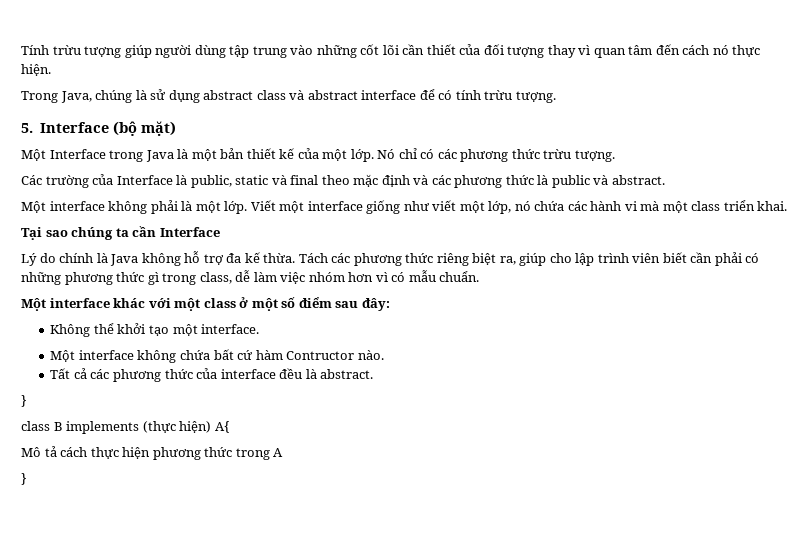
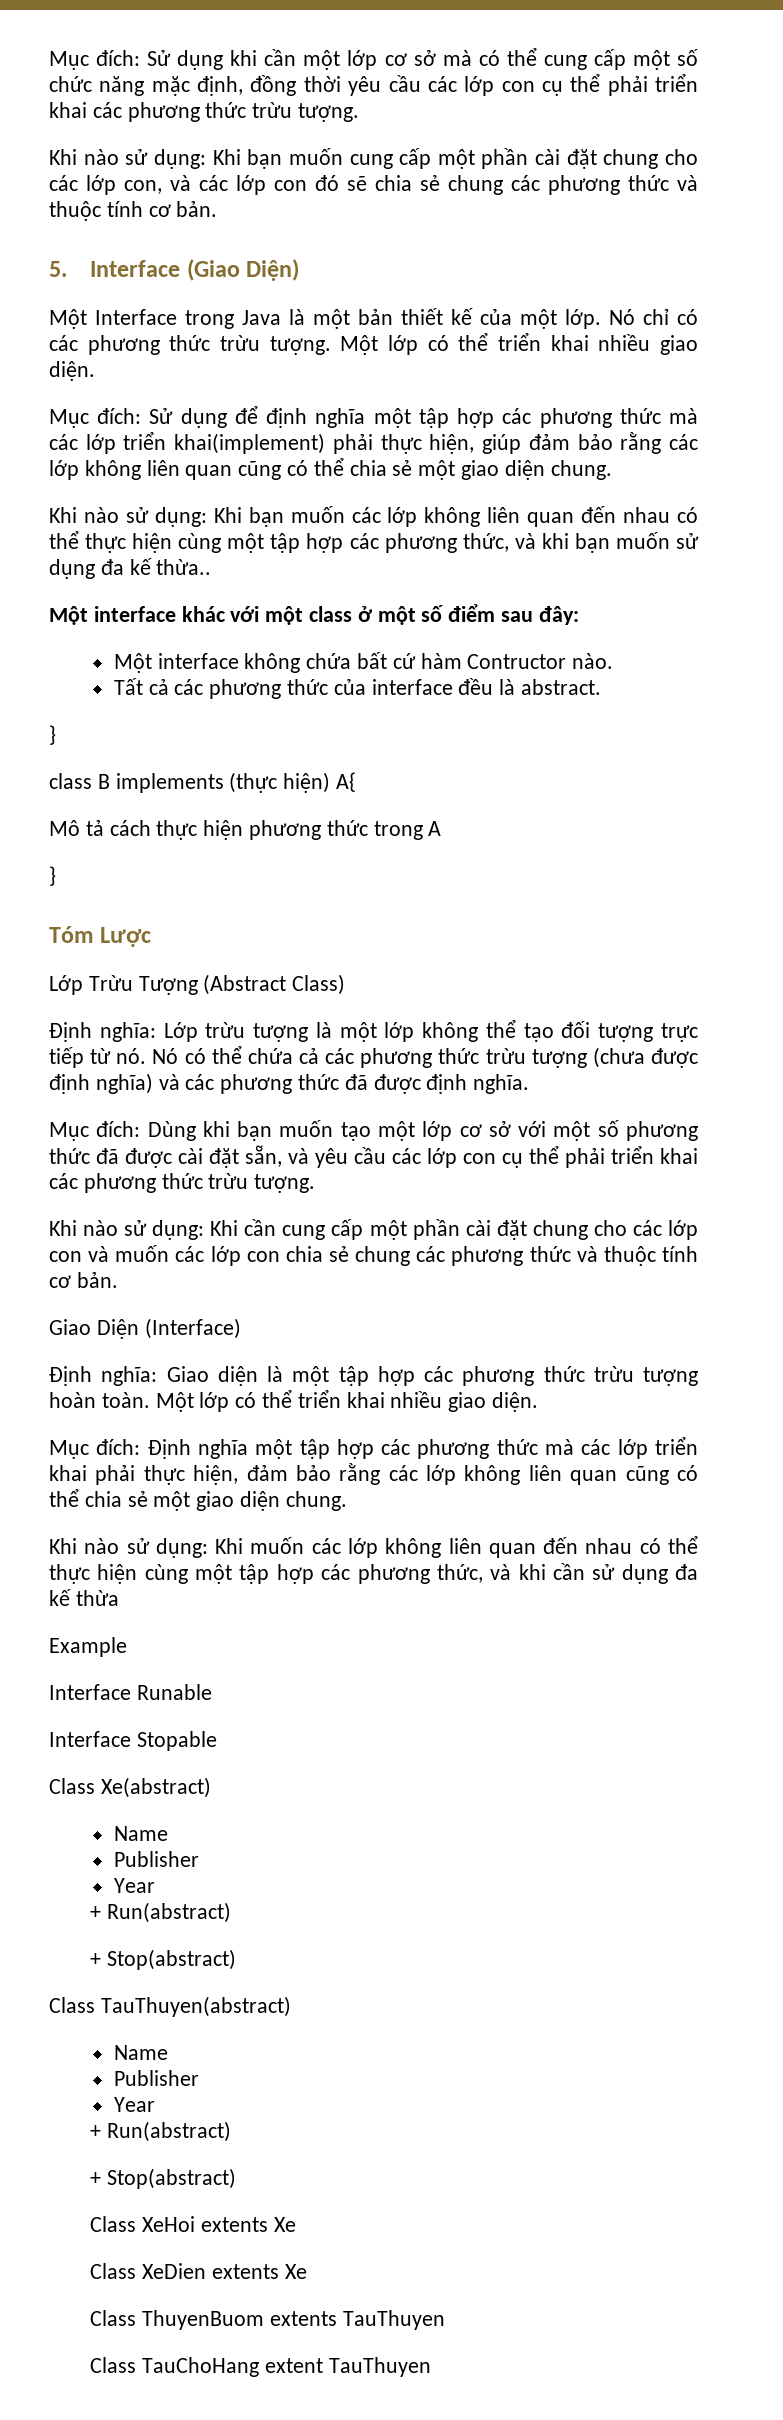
[21,44,761,58] [21,64,51,76] [21,89,556,103] Tính trừu tượng giúp người dùng tập trung vào những cốt lõi cần thiết của đối tượng thay vì quan tâm đến cách nó thực hiện. // Trong Java, chúng là sử dụng abstract class và abstract interface để có tính trừu tượng. -> [49,48,699,70] [49,74,698,96] [49,102,360,122] [49,148,698,169] [49,175,698,195] [49,201,218,221] Mục đích: Sử dụng khi cần một lớp cơ sở mà có thể cung cấp một số chức năng mặc định, đồng thời yêu cầu các lớp con cụ thể phải triển khai các phương thức trừu tượng. // Khi nào sử dụng: Khi bạn muốn cung cấp một phần cài đặt chung cho các lớp con, và các lớp con đó sẽ chia sẻ chung các phương thức và thuộc tính cơ bản.
[112,121,176,136] (bộ mặt) -> [186,259,300,281] (Giao Diện)
[21,174,665,188] [21,200,788,214] [21,226,220,240] [21,251,760,266] [21,270,480,285] // Các trường của Interface là public, static và final theo mặc định và các phương thức là public và abstract. // Một interface không phải là một lớp. Viết một interface giống như viết một lớp, nó chứa các hành vi mà một class triển khai. // Tại sao chúng ta cần Interface // Lý do chính là Java không hỗ trợ đa kế thừa. Tách các phương thức riêng biệt ra, giúp cho lập trình viên biết cần phải có những phương thức gì trong class, dễ làm việc nhóm hơn vì có mẫu chuẩn. -> [340,333,698,355] [49,361,95,381] [49,406,698,428] [49,432,699,454] [49,458,612,480] [49,506,699,527] [49,531,699,553] [49,558,212,579] Một lớp có thể triển khai nhiều giao diện. // Mục đích: Sử dụng để định nghĩa một tập hợp các phương thức mà các lớp triển khai(implement) phải thực hiện, giúp đảm bảo rằng các lớp không liên quan cũng có thể chia sẻ một giao diện chung. // Khi nào sử dụng: Khi bạn muốn các lớp không liên quan đến nhau có thể thực hiện cùng một tập hợp các phương thức, và khi bạn muốn sử dụng đa kế thừa..
[50,323,260,337] // Không thể khởi tạo một interface. -> (579, 615) none
(27, 479) none -> [49,926,152,947] [49,974,346,995] [49,1020,698,1042] [49,1046,698,1068] [49,1073,530,1094] [49,1120,698,1141] [49,1145,698,1168] [49,1173,316,1193] [49,1219,699,1240] [49,1245,698,1266] [49,1272,118,1288] [49,1318,241,1339] [49,1366,698,1386] [49,1390,539,1412] [49,1437,698,1459] [49,1463,698,1485] [49,1489,347,1511] [49,1536,699,1558] [49,1563,698,1584] [49,1589,119,1606] [49,1637,127,1657] [49,1684,212,1700] [49,1731,217,1751] [49,1777,211,1798] [113,1826,168,1841] [113,1851,199,1867] [113,1878,155,1893] [90,1902,231,1923] [90,1949,236,1970] [49,1996,291,2017] [113,2045,168,2060] [113,2070,199,2086] [113,2097,155,2112] [90,2121,231,2142] [90,2168,236,2189] [90,2216,296,2232] [90,2263,307,2279] [90,2310,445,2330] [90,2357,431,2377] // Tóm Lược // Lớp Trừu Tượng (Abstract Class) // Định nghĩa: Lớp trừu tượng là một lớp không thể tạo đối tượng trực tiếp từ nó. Nó có thể chứa cả các phương thức trừu tượng (chưa được định nghĩa) và các phương thức đã được định nghĩa. // Mục đích: Dùng khi bạn muốn tạo một lớp cơ sở với một số phương thức đã được cài đặt sẵn, và yêu cầu các lớp con cụ thể phải triển khai các phương thức trừu tượng. // Khi nào sử dụng: Khi cần cung cấp một phần cài đặt chung cho các lớp con và muốn các lớp con chia sẻ chung các phương thức và thuộc tính cơ bản. // Giao Diện (Interface) // Định nghĩa: Giao diện là một tập hợp các phương thức trừu tượng hoàn toàn. Một lớp có thể triển khai nhiều giao diện. // Mục đích: Định nghĩa một tập hợp các phương thức mà các lớp triển khai phải thực hiện, đảm bảo rằng các lớp không liên quan cũng có thể chia sẻ một giao diện chung. // Khi nào sử dụng: Khi muốn các lớp không liên quan đến nhau có thể thực hiện cùng một tập hợp các phương thức, và khi cần sử dụng đa kế thừa // Example // Interface Runable // Interface Stopable // Class Xe(abstract) // Name // Publisher // Year // + Run(abstract) // + Stop(abstract) // Class TauThuyen(abstract) // Name // Publisher // Year // + Run(abstract) // + Stop(abstract) // Class XeHoi extents Xe // Class XeDien extents Xe // Class ThuyenBuom extents TauThuyen // Class TauChoHang extent TauThuyen

